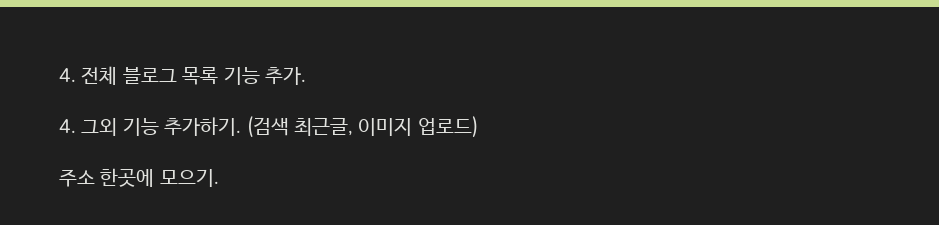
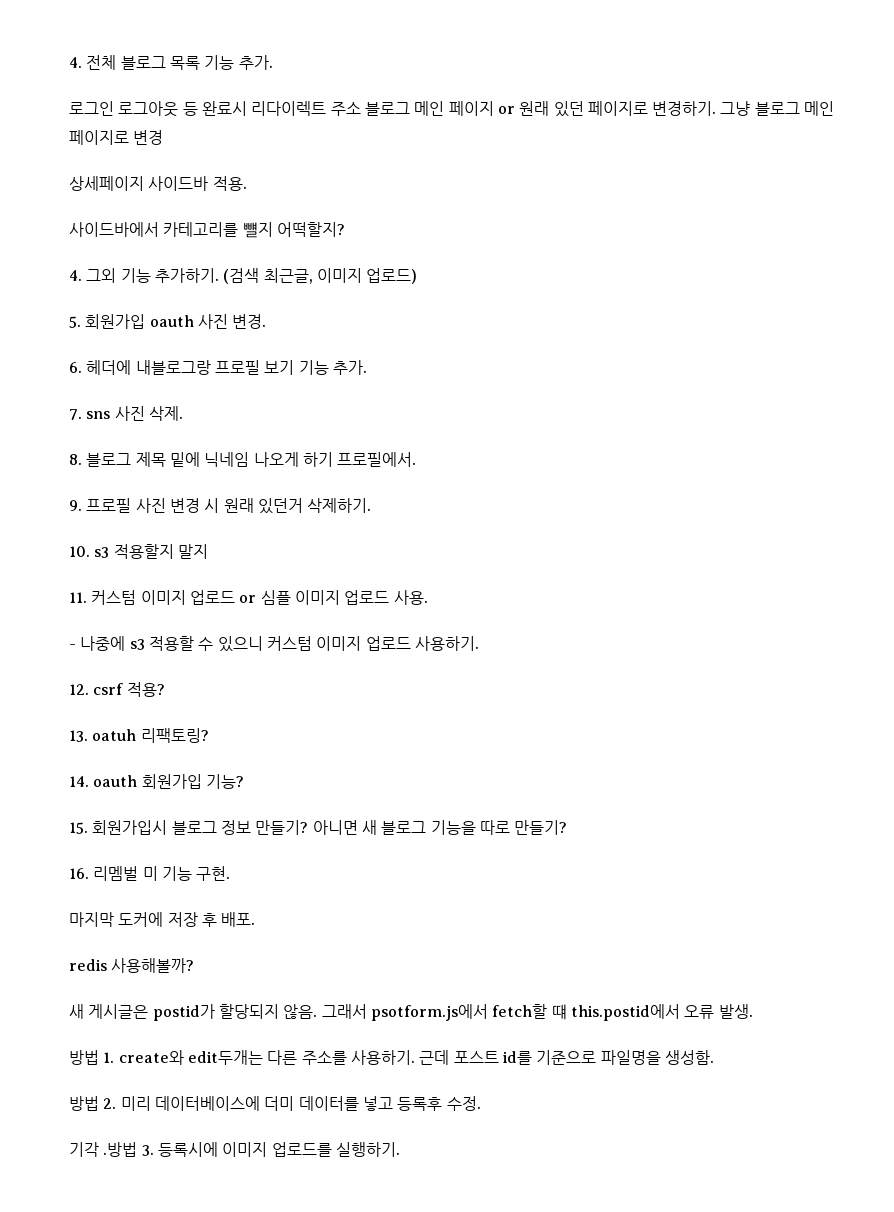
(306, 76) none -> [69,101,835,117] [69,130,164,145] [69,176,247,191] [69,222,345,238] // 로그인 로그아웃 등 완료시 리다이렉트 주소 블로그 메인 페이지 or 원래 있던 페이지로 변경하기. 그냥 블로그 메인 페이지로 변경 // 상세페이지 사이드바 적용. // 사이드바에서 카테고리를 뺼지 어떡할지?
[59,168,219,187] 주소 한곳에 모으기. -> [69,314,267,329] [69,360,367,375] [69,406,183,421] [69,452,417,467] [69,498,372,514] [69,544,208,559] [69,590,428,605] [69,636,479,652] [69,682,165,697] [69,728,209,743] [69,774,244,789] [69,820,568,835] [69,866,231,881] [69,912,256,927] [69,958,195,973] [69,1004,753,1021] [69,1050,714,1065] [69,1096,481,1111] [69,1142,400,1157] 5. 회원가입 oauth 사진 변경. // 6. 헤더에 내블로그랑 프로필 보기 기능 추가. // 7. sns 사진 삭제. // 8. 블로그 제목 밑에 닉네임 나오게 하기 프로필에서. // 9. 프로필 사진 변경 시 원래 있던거 삭제하기. // 10. s3 적용할지 말지 // 11. 커스텀 이미지 업로드 or 심플 이미지 업로드 사용. // - 나중에 s3 적용할 수 있으니 커스텀 이미지 업로드 사용하기. // 12. csrf 적용? // 13. oatuh 리팩토링? // 14. oauth 회원가입 기능? // 15. 회원가입시 블로그 정보 만들기? 아니면 새 블로그 기능을 따로 만들기? // 16. 리멤벌 미 기능 구현. // 마지막 도커에 저장 후 배포. // redis 사용해볼까? // 새 게시글은 postid가 할당되지 않음. 그래서 psotform.js에서 fetch할 떄 this.postid에서 오류 발생. // 방법 1. create와 edit두개는 다른 주소를 사용하기. 근데 포스트 id를 기준으로 파일명을 생성함. // 방법 2. 미리 데이터베이스에 더미 데이터를 넣고 등록후 수정. // 기각 .방법 3. 등록시에 이미지 업로드를 실행하기.

